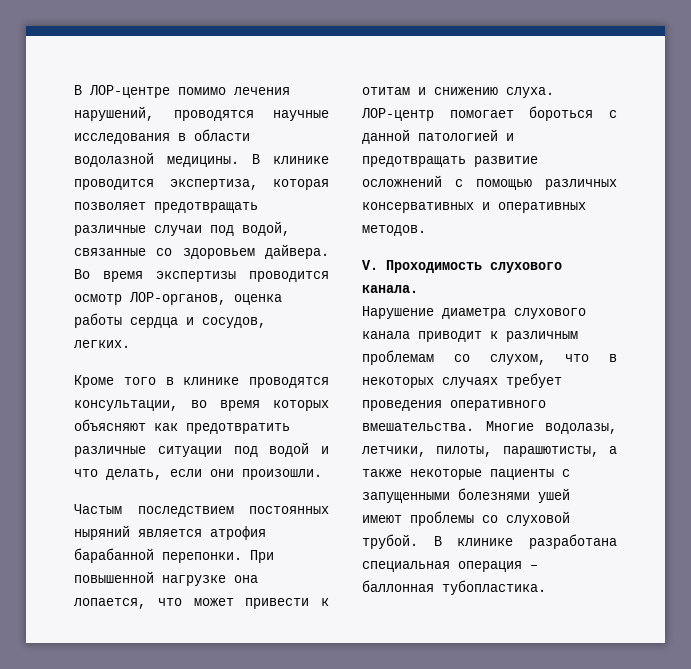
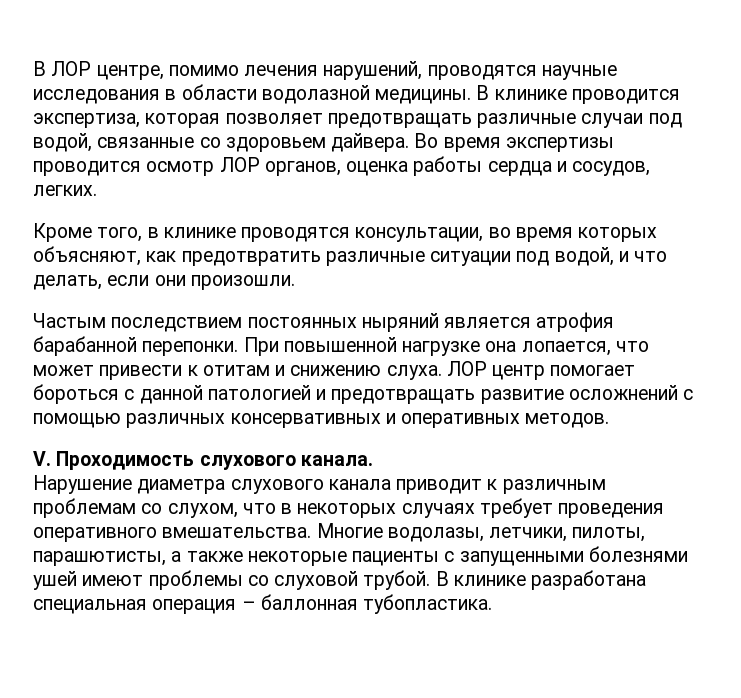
[74,85,170,98] В ЛОР-центре -> [33,61,164,80] В ЛОР центре,
[129,292,226,305] ЛОР-органов, -> [219,157,341,176] ЛОР органов,
[123,377,156,385] того -> [97,227,143,242] того,
[74,419,146,431] объясняют -> [33,246,141,266] объясняют,
[269,442,310,457] водой -> [554,247,614,266] водой,
[361,108,434,121] ЛОР-центр -> [446,361,546,380] ЛОР центр

